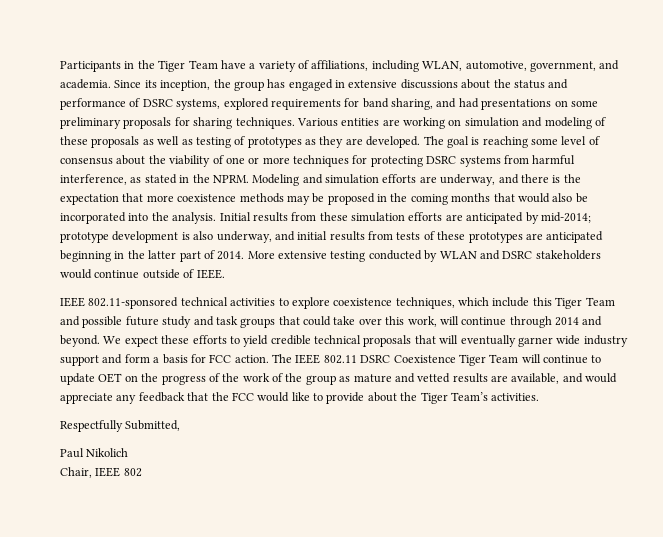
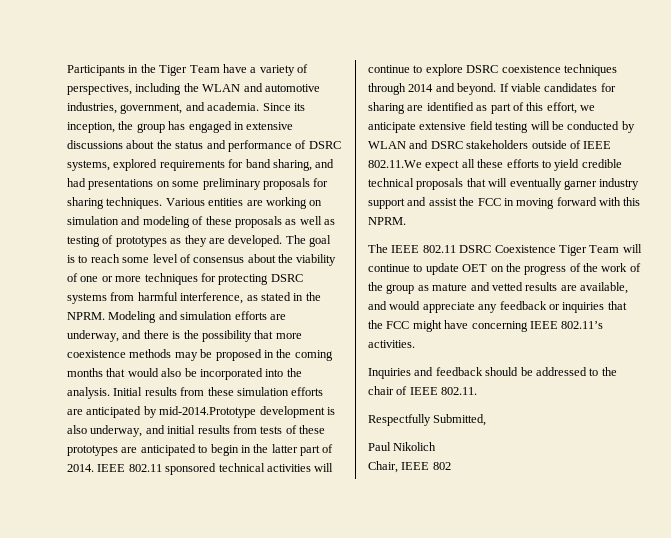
[311,60,527,72] affiliations, including WLAN, automotive, -> [67,83,320,95] [67,102,117,114] perspectives, including the WLAN and automotive industries,
[482,136,528,148] reaching -> [78,254,120,263] to reach
[60,194,119,205] expectation -> [201,330,252,342] possibility
[540,212,591,223] [60,232,109,243] mid-2014; prototype -> [159,406,257,418] mid-2014.Prototype
[60,250,111,262] beginning -> [198,444,239,456] to begin
[247,251,366,262] More extensive testing -> [97,463,334,475] [368,64,617,76] [368,83,616,95] [368,102,595,114] [368,121,564,133] IEEE 802.11 sponsored technical activities will continue to explore DSRC coexistence techniques through 2014 and beyond. If viable candidates for sharing are identified as part of this effort, we anticipate extensive field testing will be
[60,269,225,279] [60,297,615,309] [60,316,603,328] [60,335,158,347] would continue outside of IEEE. // IEEE 802.11-sponsored technical activities to explore coexistence techniques, which include this Tiger Team and possible future study and task groups that could take over this work, will continue through 2014 and beyond. We expect -> [531,140,612,149] [368,159,475,171] outside of IEEE 802.11.We expect all
[556,335,581,345] wide -> (597, 185) none
[124,354,269,364] form a basis for FCC action. -> [428,197,641,209] [368,217,406,225] assist the FCC in moving forward with this NPRM. //
(185, 397) none -> [548,302,605,313] or inquiries
[257,392,540,404] would like to provide about the Tiger Team’s activities. -> [412,320,604,332] [368,340,415,348] [368,367,617,379] [368,386,478,395] might have concerning IEEE 802.11’s activities. // Inquiries and feedback should be addressed to the chair of IEEE 802.11.

